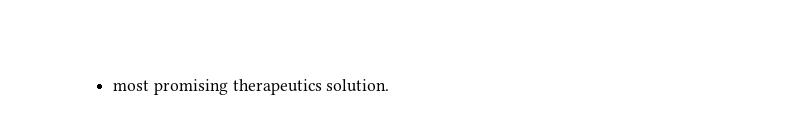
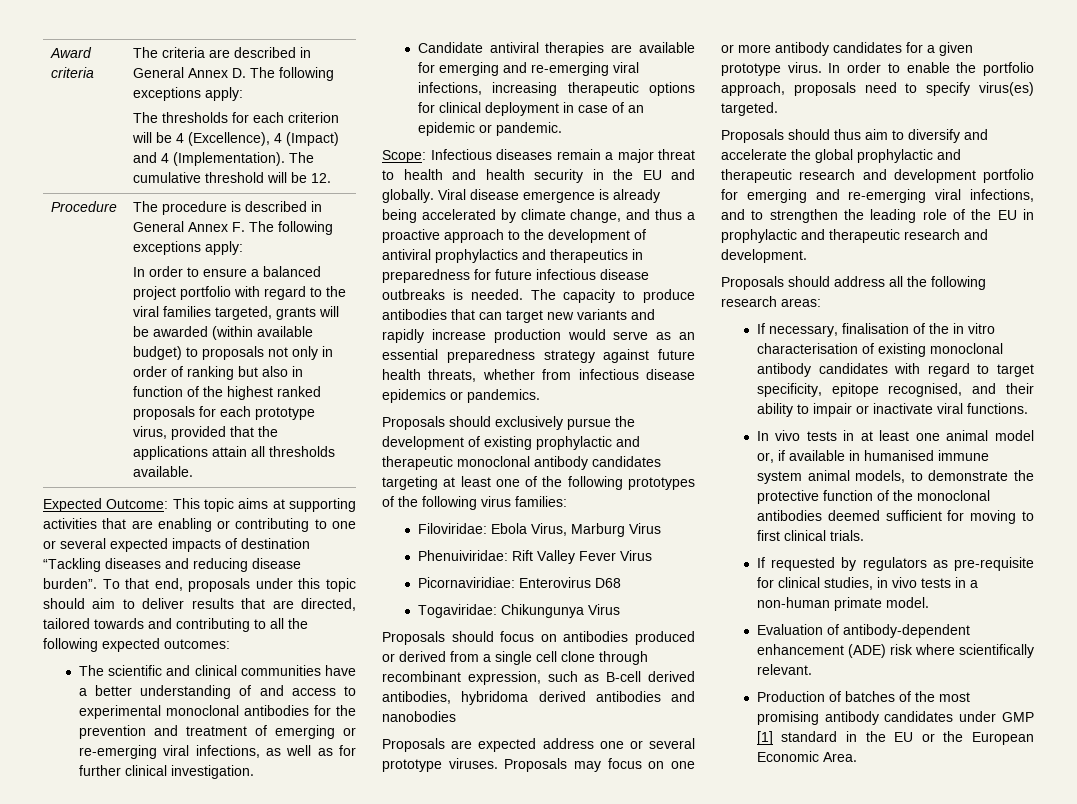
[113,79,390,95] most promising therapeutics solution. -> [49,47,92,58] [50,67,94,78] [132,47,311,58] [132,67,334,81] [132,87,243,101] [132,112,339,123] [131,132,339,146] [132,152,314,166] [132,172,331,183] [50,201,117,212] [132,201,322,215] [132,221,333,235] [132,241,243,255] [132,266,321,277] [132,286,346,300] [132,306,339,320] [132,326,313,340] [132,346,333,360] [132,366,303,380] [132,386,321,400] [132,406,315,420] [132,426,278,440] [132,446,335,460] [132,466,193,477] [43,498,357,512] [43,518,356,532] [43,538,310,552] [43,558,301,572] [43,578,356,592] [43,598,356,611] [43,618,308,632] [43,638,230,652] [78,665,356,676] [78,685,356,699] [78,705,356,719] [78,725,356,739] [78,745,356,759] [78,765,254,779] [417,42,695,56] [417,62,639,76] [417,82,695,96] [417,102,644,116] [417,122,562,136] [382,149,695,163] [382,169,695,183] [382,189,660,203] [382,209,695,223] [382,229,646,243] [382,249,643,263] [382,269,649,283] [382,289,695,303] [382,309,655,323] [382,329,695,343] [382,349,695,363] [382,369,695,382] [382,389,540,403] [382,416,635,430] [382,436,640,450] [382,456,661,470] [382,476,695,490] [382,496,567,510] [417,523,661,537] [417,550,652,564] [417,577,621,588] [417,604,620,618] [382,631,695,645] [382,651,648,665] [382,671,695,685] [382,691,695,705] [382,711,456,722] [382,738,695,752] [382,758,695,772] [721,42,973,56] [721,62,1034,76] [721,82,1034,96] [721,102,778,116] [721,129,988,143] [721,149,961,163] [721,169,1034,183] [721,189,1034,203] [721,209,1034,223] [721,229,988,243] [721,249,807,263] [721,276,986,290] [721,296,821,307] [756,323,995,337] [756,343,1003,357] [756,363,1034,377] [756,383,1034,397] [756,403,1028,417] [756,430,1034,441] [756,450,989,463] [756,470,1034,484] [756,490,990,504] [756,510,1034,524] [756,530,864,541] [756,557,1034,571] [756,577,978,590] [756,597,929,611] [756,624,970,638] [756,644,1034,658] [756,664,812,675] [756,691,970,702] [756,711,1034,725] [756,731,1034,745] [756,751,857,762] Award criteria | The criteria are described in General Annex D. The following exceptions apply: // The thresholds for each criterion will be 4 (Excellence), 4 (Impact) and 4 (Implementation). The cumulative threshold will be 12. // Procedure | The procedure is described in General Annex F. The following exceptions apply: // In order to ensure a balanced project portfolio with regard to the viral families targeted, grants will be awarded (within available budget) to proposals not only in order of ranking but also in function of the highest ranked proposals for each prototype virus, provided that the applications attain all thresholds available. // Expected Outcome: This topic aims at supporting activities that are enabling or contributing to one or several expected impacts of destination “Tackling diseases and reducing disease burden”. To that end, proposals under this topic should aim to deliver results that are directed, tailored towards and contributing to all the following expected outcomes: // The scientific and clinical communities have a better understanding of and access to experimental monoclonal antibodies for the prevention and treatment of emerging or re-emerging viral infections, as well as for further clinical investigation. // Candidate antiviral therapies are available for emerging and re-emerging viral infections, increasing therapeutic options for clinical deployment in case of an epidemic or pandemic. // Scope: Infectious diseases remain a major threat to health and health security in the EU and globally. Viral disease emergence is already being accelerated by climate change, and thus a proactive approach to the development of antiviral prophylactics and therapeutics in preparedness for future infectious disease outbreaks is needed. The capacity to produce antibodies that can target new variants and rapidly increase production would serve as an essential preparedness strategy against future health threats, whether from infectious disease epidemics or pandemics. // Proposals should exclusively pursue the development of existing prophylactic and therapeutic monoclonal antibody candidates targeting at least one of the following prototypes of the following virus families: // Filoviridae: Ebola Virus, Marburg Virus // Phenuiviridae: Rift Valley Fever Virus // Picornaviridiae: Enterovirus D68 // Togaviridae: Chikungunya Virus // Proposals should focus on antibodies produced or derived from a single cell clone through recombinant expression, such as B-cell derived antibodies, hybridoma derived antibodies and nanobodies // Proposals are expected address one or several prototype viruses. Proposals may focus on one or more antibody candidates for a given prototype virus. In order to enable the portfolio approach, proposals need to specify virus(es) targeted. // Proposals should thus aim to diversify and accelerate the global prophylactic and therapeutic research and development portfolio for emerging and re-emerging viral infections, and to strengthen the leading role of the EU in prophylactic and therapeutic research and development. // Proposals should address all the following research areas: // If necessary, finalisation of the in vitro characterisation of existing monoclonal antibody candidates with regard to target specificity, epitope recognised, and their ability to impair or inactivate viral functions. // In vivo tests in at least one animal model or, if available in humanised immune system animal models, to demonstrate the protective function of the monoclonal antibodies deemed sufficient for moving to first clinical trials. // If requested by regulators as pre-requisite for clinical studies, in vivo tests in a non-human primate model. // Evaluation of antibody-dependent enhancement (ADE) risk where scientifically relevant. // Production of batches of the most promising antibody candidates under GMP [1] standard in the EU or the European Economic Area.

